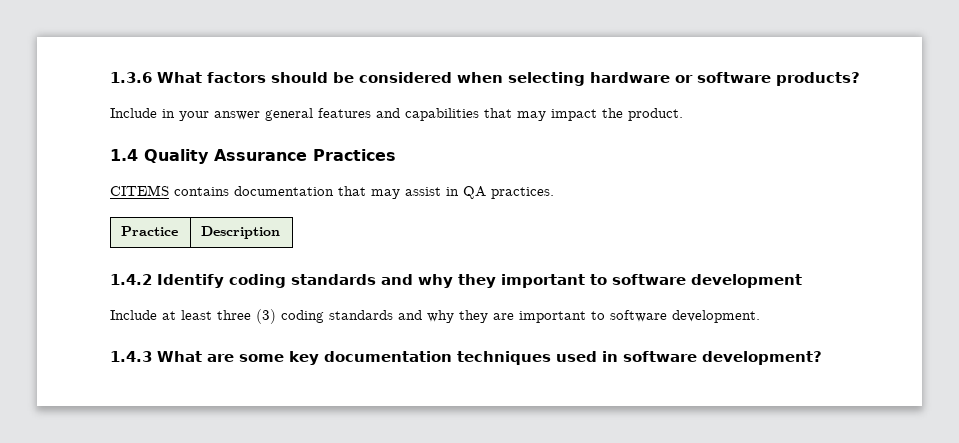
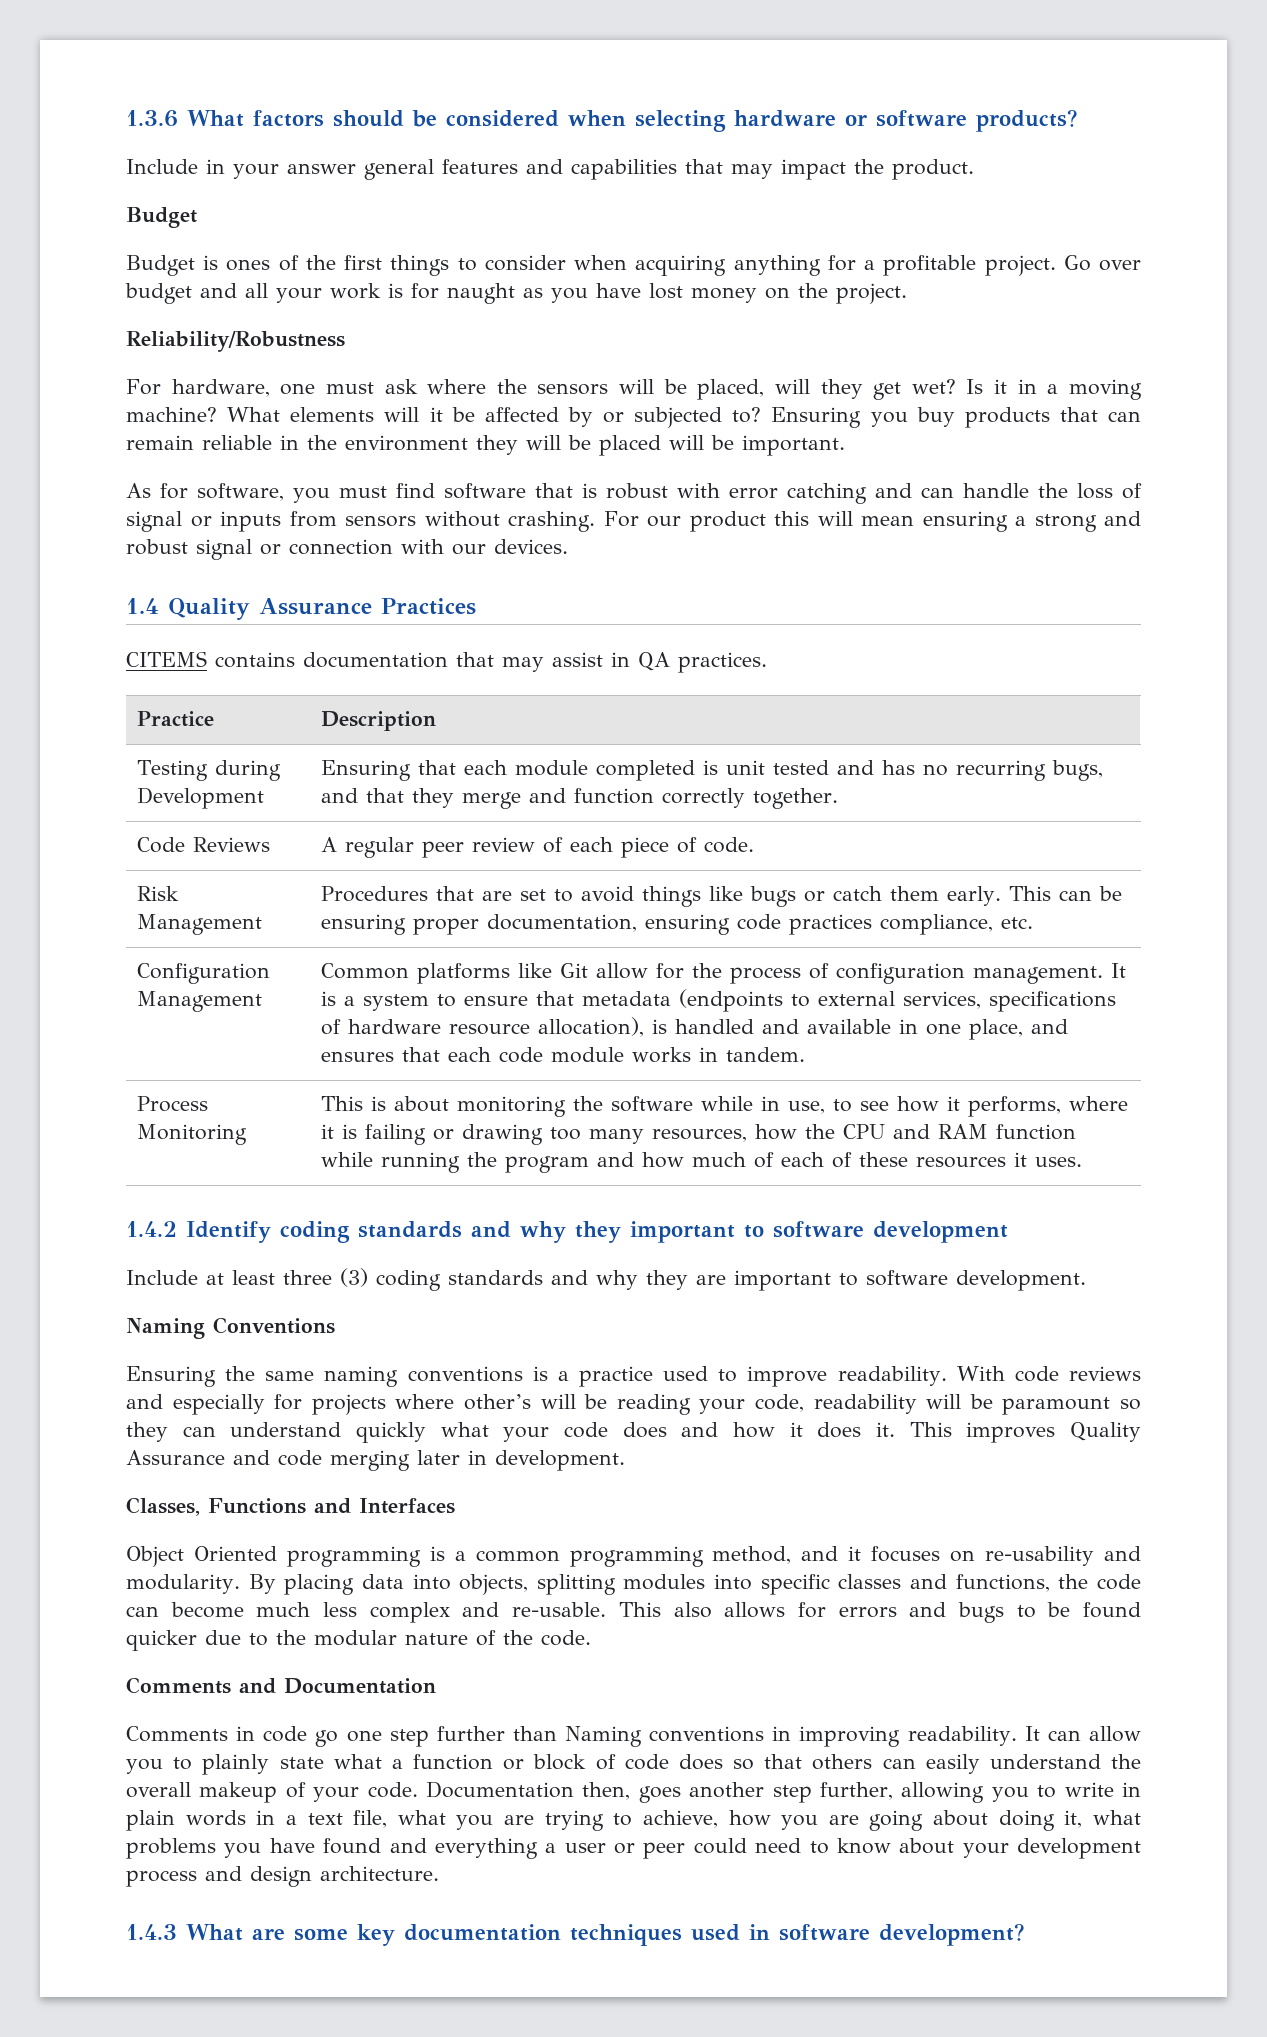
(683, 114) none -> [126,207,197,228] [126,255,1142,276] [125,283,907,304] [126,331,345,352] [126,379,1143,400] [126,407,1141,428] [126,435,845,456] [126,483,1142,504] [126,511,1141,532] [126,539,568,560] // Budget // Budget is ones of the first things to consider when acquiring anything for a profitable project. Go over budget and all your work is for naught as you have lost money on the project. // Reliability/Robustness // For hardware, one must ask where the sensors will be placed, will they get wet? Is it in a moving machine? What elements will it be affected by or subjected to? Ensuring you buy products that can remain reliable in the environment they will be placed will be important. // As for software, you must find software that is robust with error catching and can handle the loss of signal or inputs from sensors without crashing. For our product this will mean ensuring a strong and robust signal or connection with our devices.
(281, 232) none -> [136,760,281,781] [136,787,264,809] [320,760,1103,781] [320,788,838,809] [136,837,270,853] [320,837,754,858] [136,886,179,901] [136,914,262,935] [320,886,1122,907] [320,914,1033,935] [136,963,270,984] [136,991,262,1012] [320,963,1126,984] [320,989,1116,1012] [320,1017,1068,1040] [320,1047,805,1063] [136,1096,208,1112] [136,1124,247,1145] [320,1096,1128,1117] [320,1124,1076,1145] [320,1152,1082,1173] // Testing during Development | Ensuring that each module completed is unit tested and has no recurring bugs, and that they merge and function correctly together. // Code Reviews | A regular peer review of each piece of code. // Risk Management | Procedures that are set to avoid things like bugs or catch them early. This can be ensuring proper documentation, ensuring code practices compliance, etc. // Configuration Management | Common platforms like Git allow for the process of configuration management. It is a system to ensure that metadata (endpoints to external services, specifications of hardware resource allocation), is handled and available in one place, and ensures that each code module works in tandem. // Process Monitoring | This is about monitoring the software while in use, to see how it performs, where it is failing or drawing too many resources, how the CPU and RAM function while running the program and how much of each of these resources it uses.
(760, 316) none -> [126,1317,335,1339] [126,1366,1142,1387] [126,1394,1142,1415] [126,1422,1141,1443] [126,1450,625,1471] [126,1497,455,1516] [126,1546,1141,1567] [126,1574,1142,1595] [126,1602,1141,1623] [126,1630,591,1651] [126,1677,436,1694] [126,1726,1141,1747] [126,1754,1141,1775] [126,1781,1141,1803] [126,1810,1142,1831] [126,1838,1141,1859] [126,1866,439,1887] // Naming Conventions // Ensuring the same naming conventions is a practice used to improve readability. With code reviews and especially for projects where other’s will be reading your code, readability will be paramount so they can understand quickly what your code does and how it does it. This improves Quality Assurance and code merging later in development. // Classes, Functions and Interfaces // Object Oriented programming is a common programming method, and it focuses on re-usability and modularity. By placing data into objects, splitting modules into specific classes and functions, the code can become much less complex and re-usable. This also allows for errors and bugs to be found quicker due to the modular nature of the code. // Comments and Documentation // Comments in code go one step further than Naming conventions in improving readability. It can allow you to plainly state what a function or block of code does so that others can easily understand the overall makeup of your code. Documentation then, goes another step further, allowing you to write in plain words in a text file, what you are trying to achieve, how you are going about doing it, what problems you have found and everything a user or peer could need to know about your development process and design architecture.

